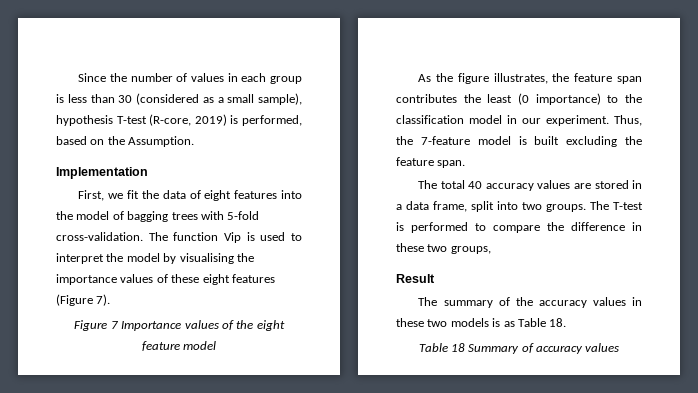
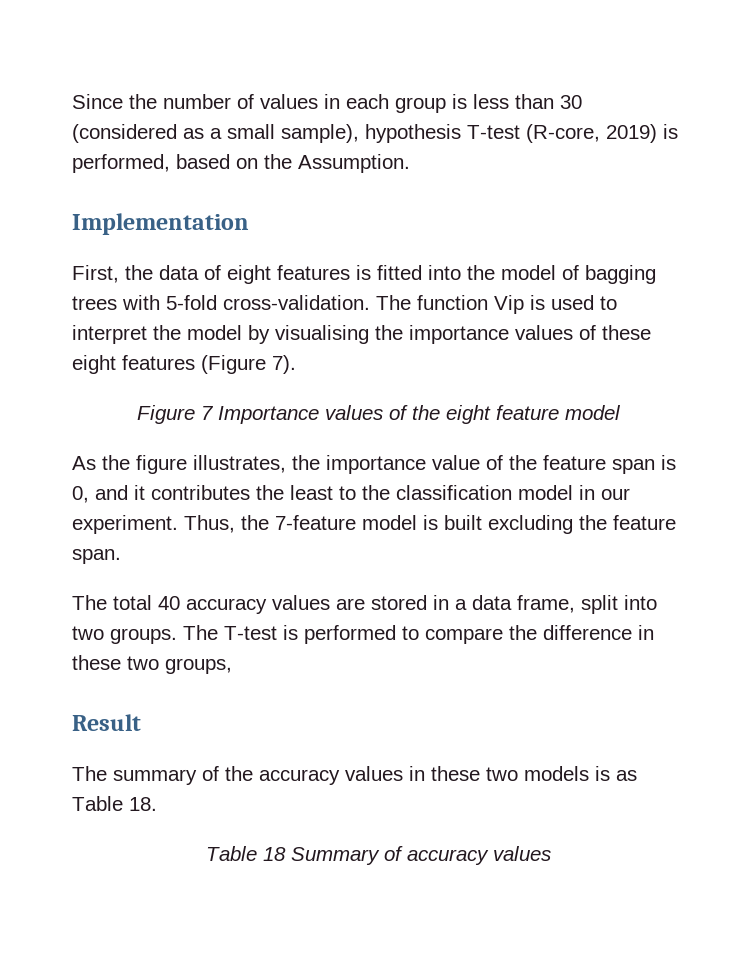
[108,190,140,199] we fit -> (119, 274) none
(278, 194) none -> [356,265,422,280] is fitted
[574,73,642,84] feature span -> [326,455,676,474] [72,485,145,503] importance value of the feature span is 0, and it
[518,93,601,105] (0 importance) -> (333, 492) none

